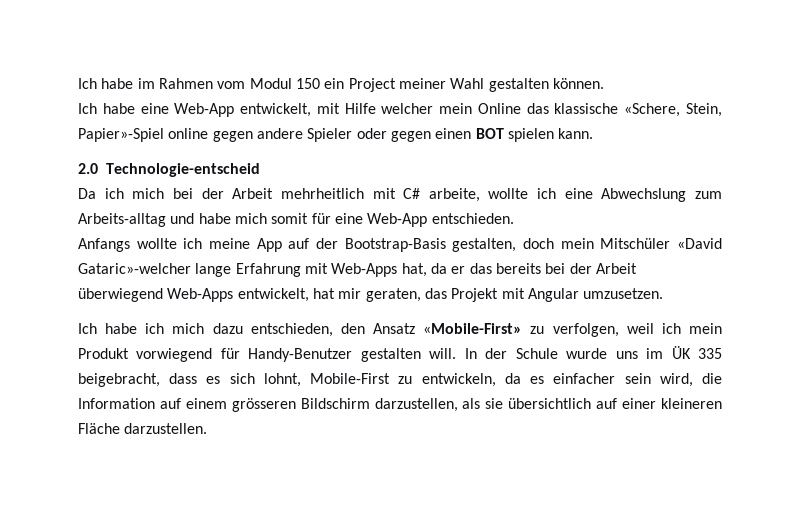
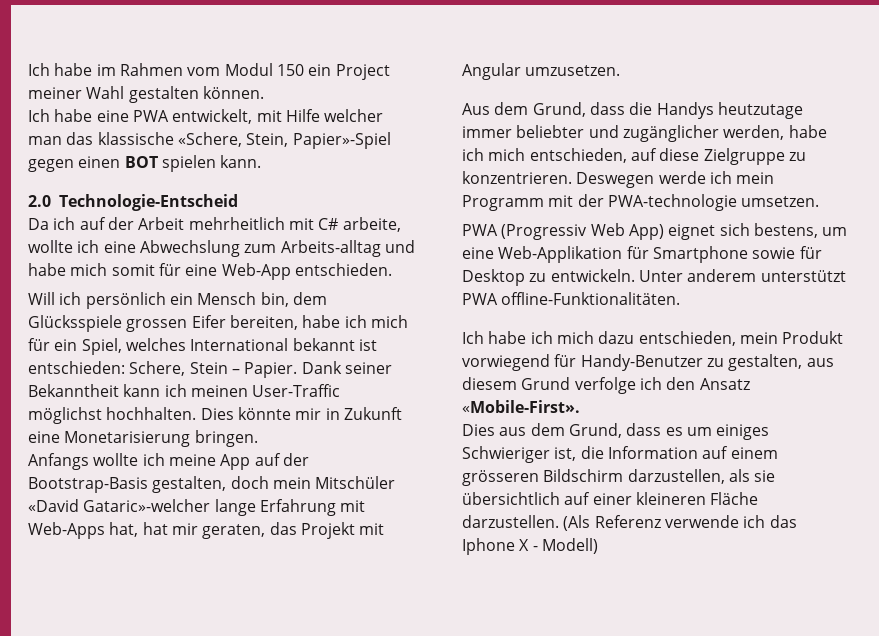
[174,103,235,117] Web-App -> [132,110,169,122] PWA
[439,103,521,114] mein Online -> [28,136,62,145] man
[168,128,387,142] online gegen andere Spieler oder -> (391, 140) none
[106,163,260,177] Technologie-entscheid -> [59,194,238,211] Technologie-Entscheid
[132,188,193,199] mich bei -> [79,217,106,230] auf
(514, 218) none -> [28,292,327,309] [28,315,408,332] [28,338,377,355] [28,361,392,378] [28,384,341,397] [28,407,402,424] [28,430,258,447] // Will ich persönlich ein Mensch bin, dem Glücksspiele grossen Eifer bereiten, habe ich mich für ein Spiel, welches International bekannt ist entschieden: Schere, Stein – Papier. Dank seiner Bekanntheit kann ich meinen User-Traffic möglichst hochhalten. Dies könnte mir in Zukunft eine Monetarisierung bringen.
[430,263,637,274] [78,288,309,302] da er das bereits bei der Arbeit überwiegend Web-Apps entwickelt, -> (139, 529) none
(664, 293) none -> [462,102,803,119] [462,125,827,142] [462,148,806,165] [462,171,775,188] [462,194,820,211] [462,223,848,240] [462,246,822,263] [462,269,846,286] [462,292,681,305] // Aus dem Grund, dass die Handys heutzutage immer beliebter und zugänglicher werden, habe ich mich entschieden, auf diese Zielgruppe zu konzentrieren. Deswegen werde ich mein Programm mit der PWA-technologie umsetzen. // PWA (Progressiv Web App) eignet sich bestens, um eine Web-Applikation für Smartphone sowie für Desktop zu entwickeln. Unter anderem unterstützt PWA offline-Funktionalitäten.
[340,323,681,337] den Ansatz «Mobile-First» zu verfolgen, weil ich -> (736, 338) none
[360,346,722,362] [78,373,693,387] gestalten will. In der Schule wurde uns im ÜK 335 beigebracht, dass es sich lohnt, Mobile-First zu entwickeln, da es einfacher sein wird, -> [706,354,834,371] [462,377,750,394] [462,400,580,413] [462,423,770,440] [462,446,577,463] zu gestalten, aus diesem Grund verfolge ich den Ansatz «Mobile-First». // Dies aus dem Grund, dass es um einiges Schwieriger ist,
(208, 428) none -> [563,515,797,531] [462,538,598,555] (Als Referenz verwende ich das Iphone X - Modell)

